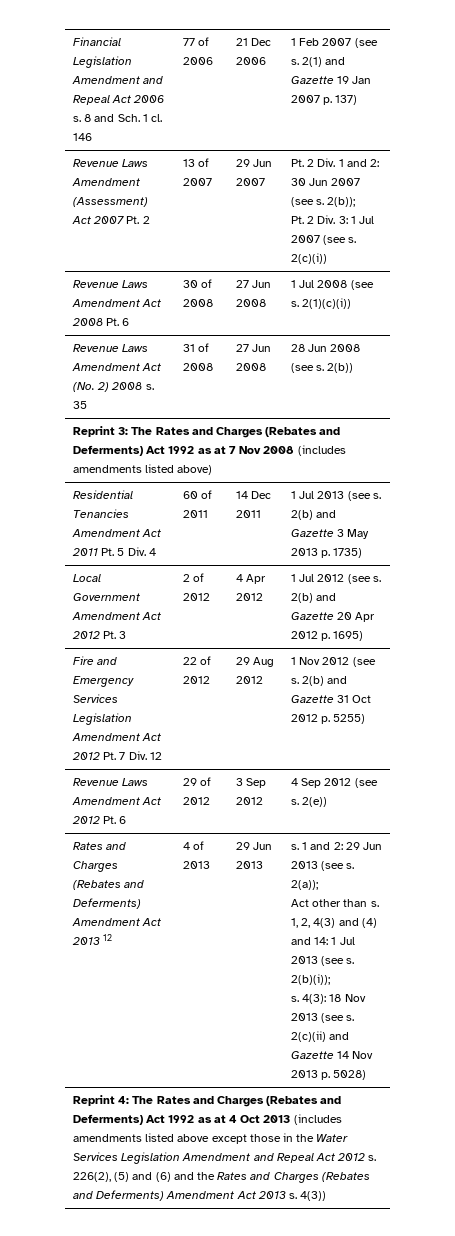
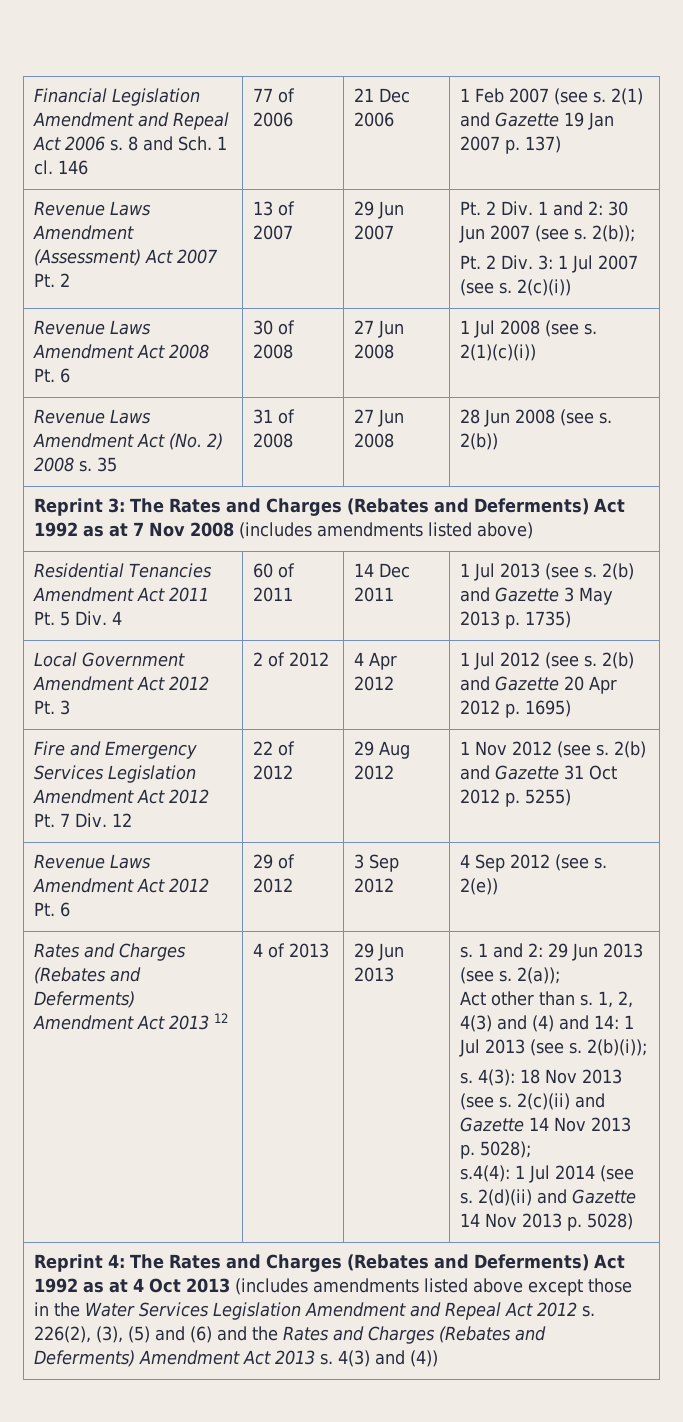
(331, 1076) none -> [480,1141,532,1158] [460,1165,635,1183] [460,1189,637,1206] [460,1213,583,1231] 5028); // s.4(4): 1 Jul 2014 (see s. 2(d)(ii) and Gazette 14 Nov 2013 p.
(111, 1177) none -> [96,1326,124,1343] (3),
[300,1191,327,1201] 4(3)) -> [338,1350,439,1367] 4(3) and (4))

